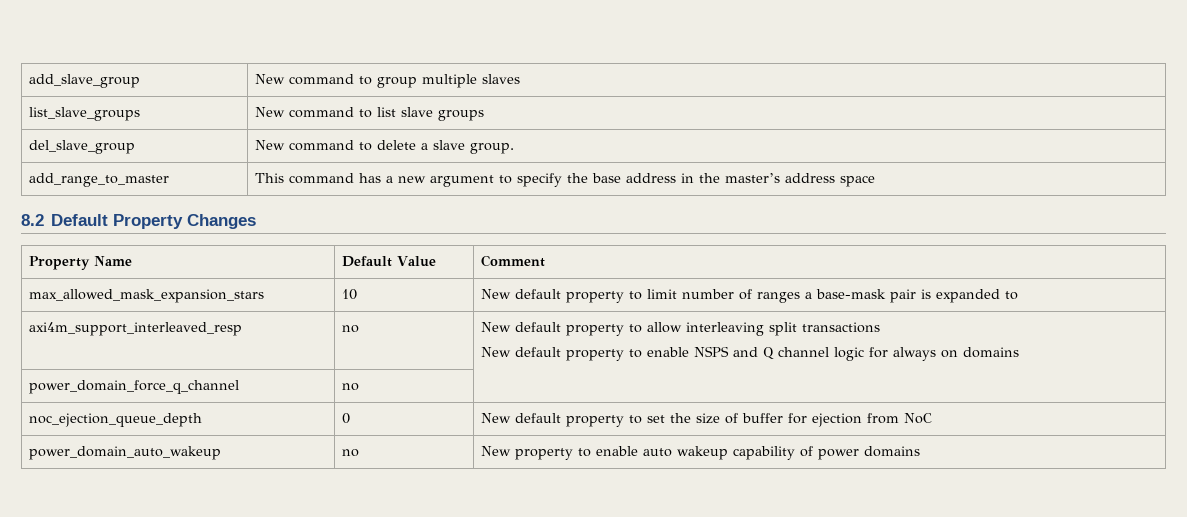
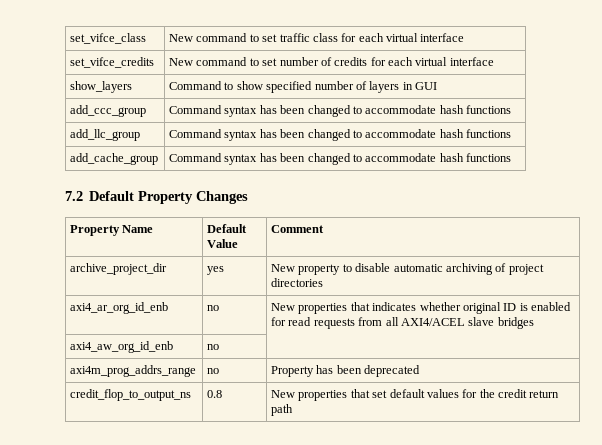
[29,74,141,88] [255,74,521,88] [29,107,141,121] [255,107,485,121] [29,140,136,154] [255,140,515,154] [29,173,170,187] [255,173,876,187] [21,214,44,226] add_slave_group | New command to group multiple slaves // list_slave_groups | New command to list slave groups // del_slave_group | New command to delete a slave group. // add_range_to_master | This command has a new argument to specify the base address in the master’s address space // 8.2 -> [70,33,147,44] [169,33,465,42] [70,57,155,68] [169,57,494,66] [70,81,133,93] [169,81,438,93] [70,105,147,117] [169,105,512,117] [70,129,141,141] [169,129,512,141] [70,153,159,165] [169,153,512,165] [65,191,83,201] set_vifce_class | New command to set traffic class for each virtual interface // set_vifce_credits | New command to set number of credits for each virtual interface // show_layers | Command to show specified number of layers in GUI // add_ccc_group | Command syntax has been changed to accommodate hash functions // add_llc_group | Command syntax has been changed to accommodate hash functions // add_cache_group | Command syntax has been changed to accommodate hash functions // 7.2
[29,289,265,303] [342,289,358,300] [481,289,1019,303] [29,322,243,336] [342,325,360,333] [481,322,881,336] [481,346,1020,361] [29,380,240,394] [342,383,360,391] [29,413,203,427] [342,413,351,424] [481,413,933,427] [29,446,222,460] [342,449,360,457] [481,446,921,460] max_allowed_mask_expansion_stars | 10 | New default property to limit number of ranges a base-mask pair is expanded to // axi4m_support_interleaved_resp | no | New default property to allow interleaving split transactions // New default property to enable NSPS and Q channel logic for always on domains // power_domain_force_q_channel | no | // noc_ejection_queue_depth | 0 | New default property to set the size of buffer for ejection from NoC // power_domain_auto_wakeup | no | New property to enable auto wakeup capability of power domains -> [70,263,168,275] [207,266,225,275] [271,263,544,275] [271,278,324,287] [70,302,169,314] [207,305,220,311] [271,302,572,314] [271,317,534,329] [70,341,174,353] [207,344,220,350] [70,365,197,377] [207,368,220,374] [271,365,421,377] [70,389,192,401] [207,390,223,398] [271,389,560,401] [271,404,294,416] archive_project_dir | yes | New property to disable automatic archiving of project directories // axi4_ar_org_id_enb | no | New properties that indicates whether original ID is enabled for read requests from all AXI4/ACEL slave bridges // axi4_aw_org_id_enb | no | // axi4m_prog_addrs_range | no | Property has been deprecated // credit_flop_to_output_ns | 0.8 | New properties that set default values for the credit return path

